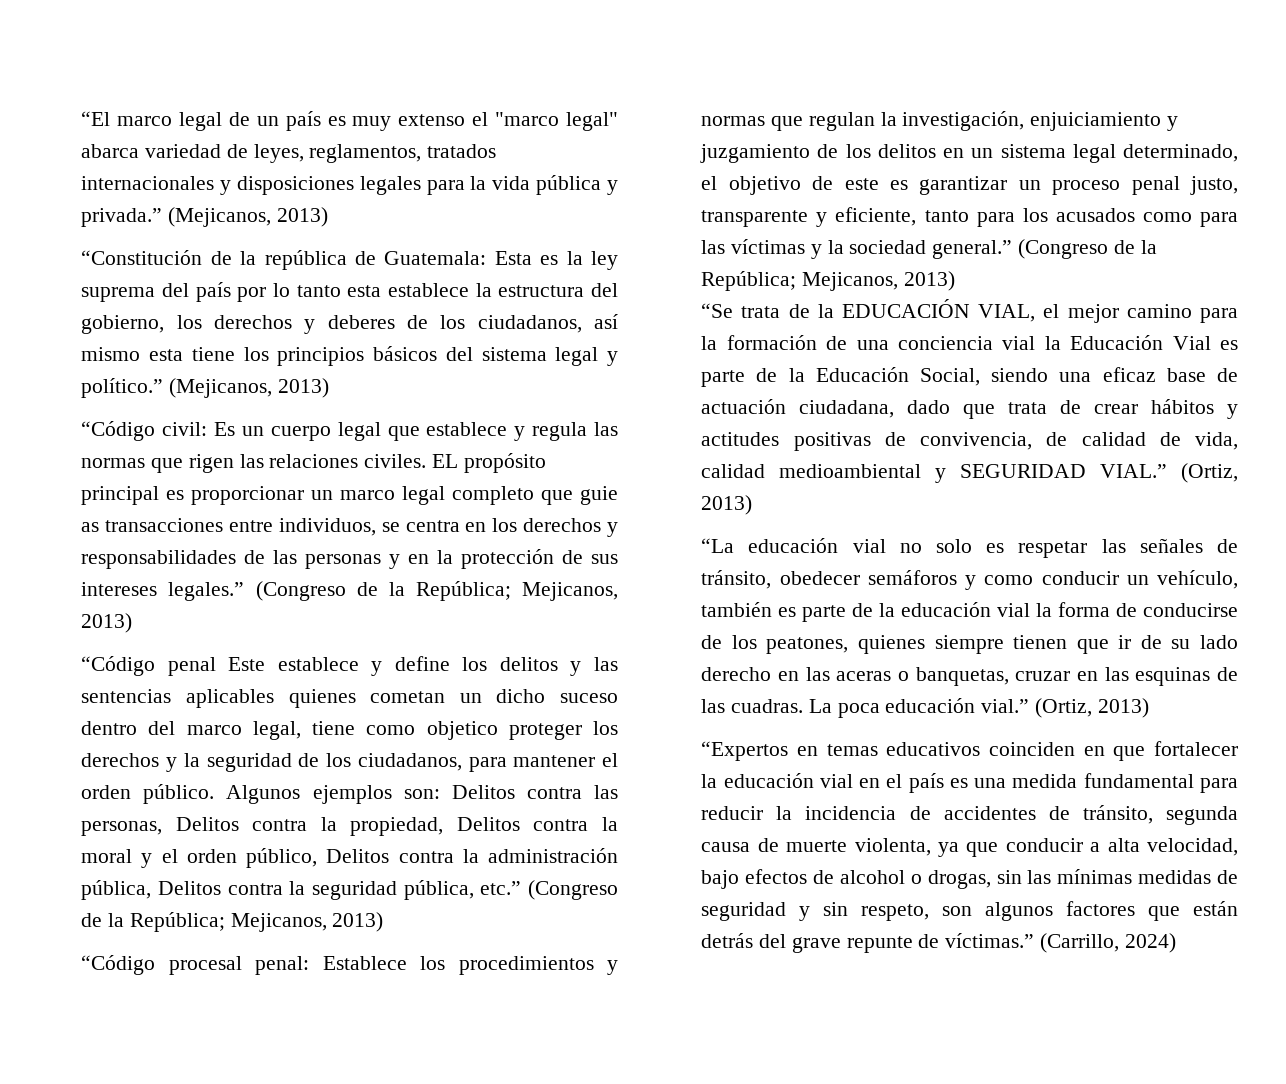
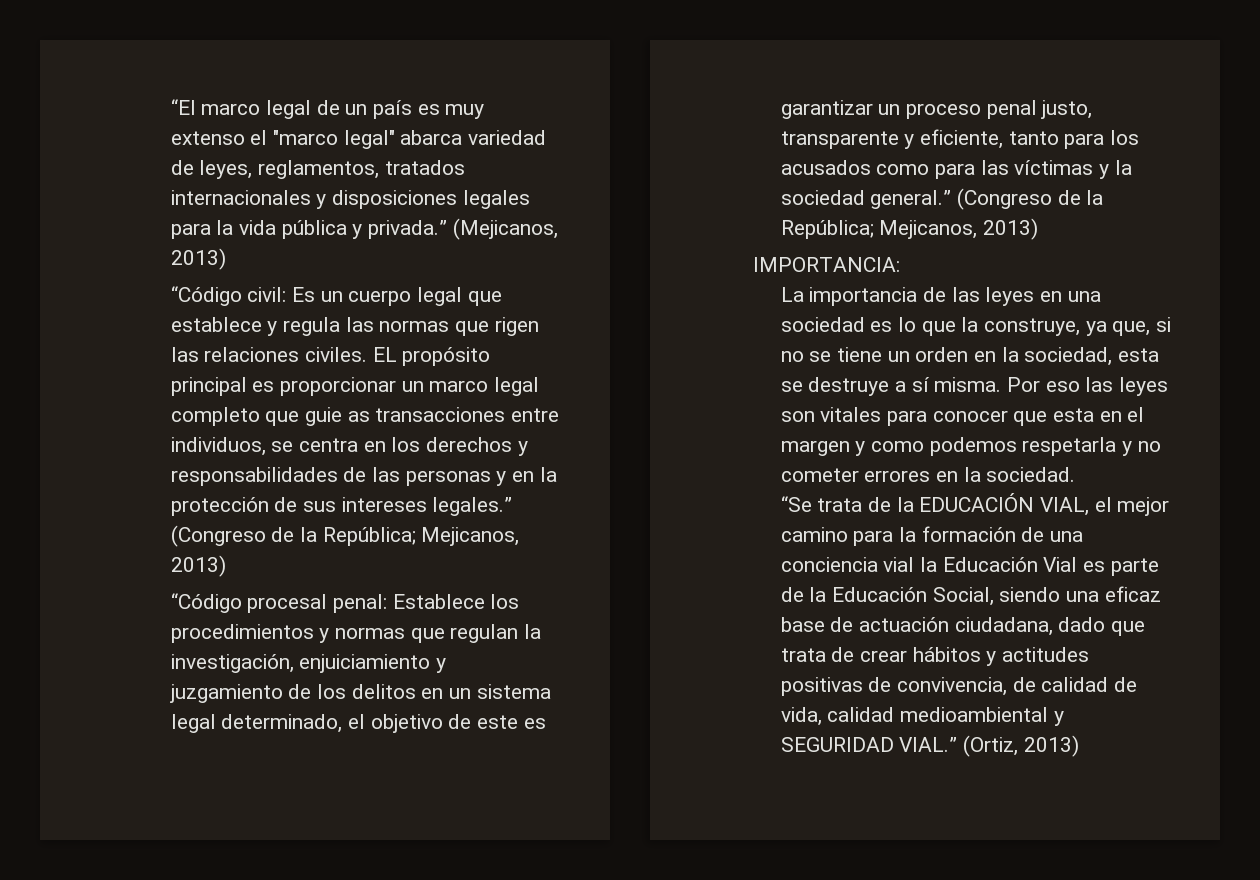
[81,250,619,270] [81,282,619,302] [81,314,618,334] [81,346,619,366] [81,378,329,398] // “Constitución de la república de Guatemala: Esta es la ley suprema del país por lo tanto esta establece la estructura del gobierno, los derechos y deberes de los ciudadanos, así mismo esta tiene los principios básicos del sistema legal y político.” (Mejicanos, 2013) -> (226, 259) none
[81,656,619,676] [81,689,618,708] [81,721,618,740] [81,753,619,772] [81,784,618,804] [81,817,619,836] [81,848,618,868] [81,880,619,900] [81,912,384,932] // “Código penal Este establece y define los delitos y las sentencias aplicables quienes cometan un dicho suceso dentro del marco legal, tiene como objetico proteger los derechos y la seguridad de los ciudadanos, para mantener el orden público. Algunos ejemplos son: Delitos contra las personas, Delitos contra la propiedad, Delitos contra la moral y el orden público, Delitos contra la administración pública, Delitos contra la seguridad pública, etc.” (Congreso de la República; Mejicanos, 2013) -> (226, 566) none
(955, 281) none -> [753,257,900,272] [780,287,1101,306] [780,317,1171,336] [780,347,1159,366] [780,377,1168,396] [780,407,1145,426] [780,437,1161,456] [780,467,1076,482] // IMPORTANCIA: // La importancia de las leyes en una sociedad es lo que la construye, ya que, si no se tiene un orden en la sociedad, esta se destruye a sí misma. Por eso las leyes son vitales para conocer que esta en el margen y como podemos respetarla y no cometer errores en la sociedad.
[701,538,1238,558] [701,570,1238,590] [701,602,1238,622] [701,635,1238,654] [701,667,1238,686] [701,698,1149,718] [701,741,1238,761] [701,773,1238,793] [701,805,1238,825] [701,838,1238,857] [701,869,1238,889] [701,901,1238,921] [701,933,1176,953] // “La educación vial no solo es respetar las señales de tránsito, obedecer semáforos y como conducir un vehículo, también es parte de la educación vial la forma de conducirse de los peatones, quienes siempre tienen que ir de su lado derecho en las aceras o banquetas, cruzar en las esquinas de las cuadras. La poca educación vial.” (Ortiz, 2013) // “Expertos en temas educativos coinciden en que fortalecer la educación vial en el país es una medida fundamental para reducir la incidencia de accidentes de tránsito, segunda causa de muerte violenta, ya que conducir a alta velocidad, bajo efectos de alcohol o drogas, sin las mínimas medidas de seguridad y sin respeto, son algunos factores que están detrás del grave repunte de víctimas.” (Carrillo, 2024) -> (1079, 746) none

